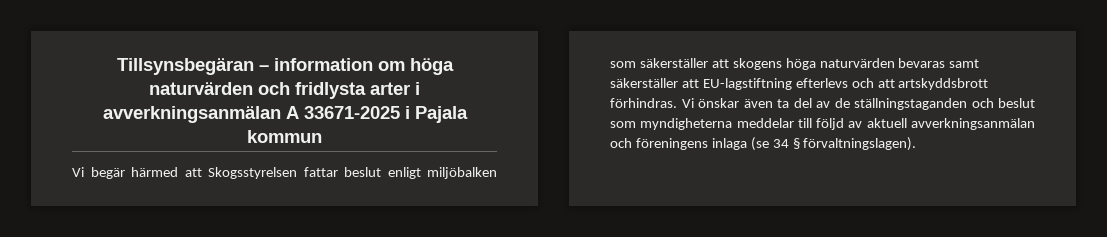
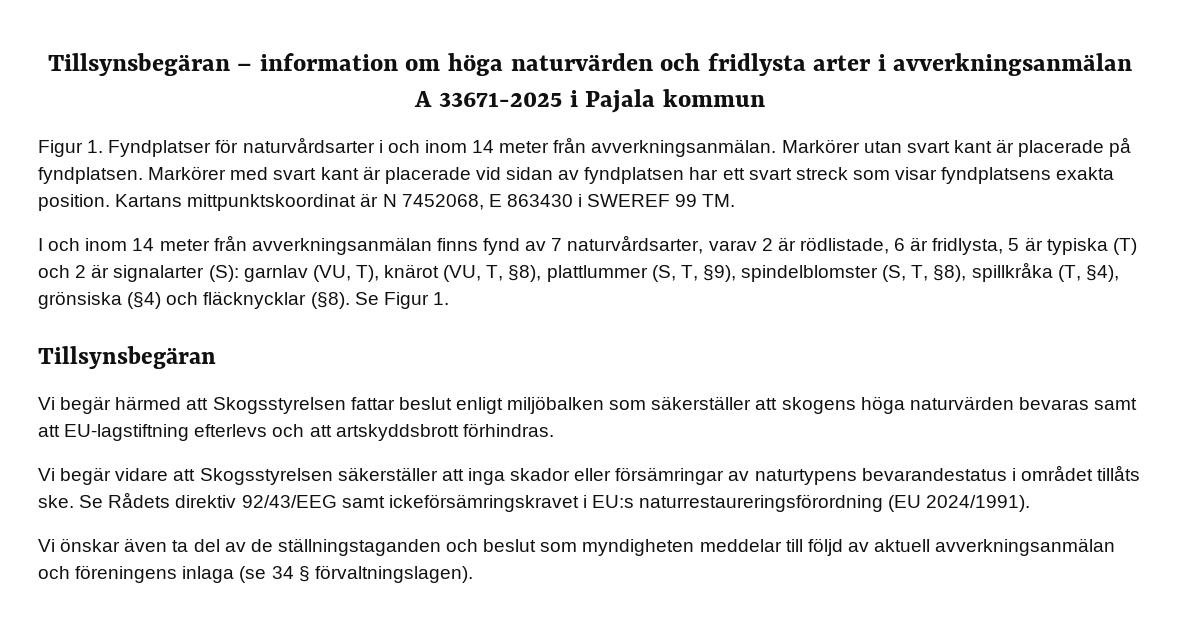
(322, 136) none -> [38,137,1132,157] [38,166,1115,184] [38,193,736,211] [38,235,1137,255] [38,262,1119,282] [38,291,449,309] [38,346,216,369] // Figur 1. Fyndplatser för naturvårdsarter i och inom 14 meter från avverkningsanmälan. Markörer utan svart kant är placerade på fyndplatsen. Markörer med svart kant är placerade vid sidan av fyndplatsen har ett svart streck som visar fyndplatsens exakta position. Kartans mittpunktskoordinat är N 7452068, E 863430 i SWEREF 99 TM. // I och inom 14 meter från avverkningsanmälan finns fynd av 7 naturvårdsarter, varav 2 är rödlistade, 6 är fridlysta, 5 är typiska (T) och 2 är signalarter (S): garnlav (VU, T), knärot (VU, T, §8), plattlummer (S, T, §9), spindelblomster (S, T, §8), spillkråka (T, §4), grönsiska (§4) och fläcknycklar (§8). Se Figur 1. // Tillsynsbegäran
[610,78,678,88] säkerställer -> (1138, 404) none
(677, 103) none -> [38,465,1141,485] [38,492,1031,512] // Vi begär vidare att Skogsstyrelsen säkerställer att inga skador eller försämringar av naturtypens bevarandestatus i området tillåts ske. Se Rådets direktiv 92/43/EEG samt ickeförsämringskravet i EU:s naturrestaureringsförordning (EU 2024/1991). //
[640,118,733,130] myndigheterna -> [582,539,695,556] myndigheten

